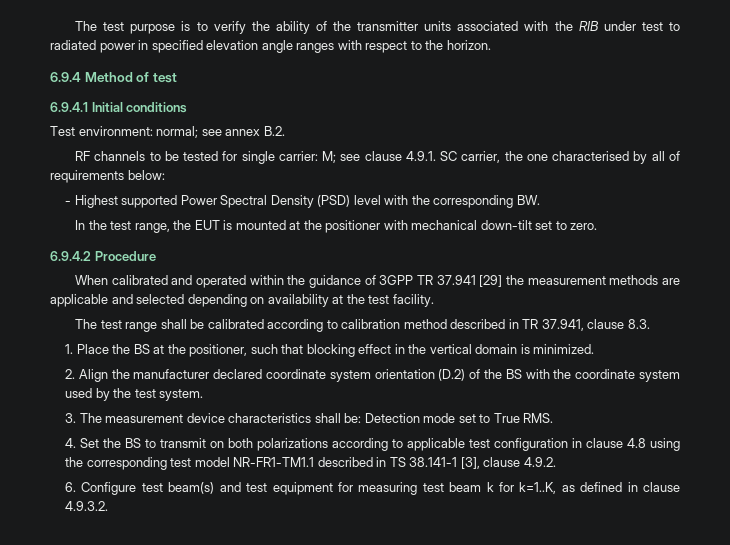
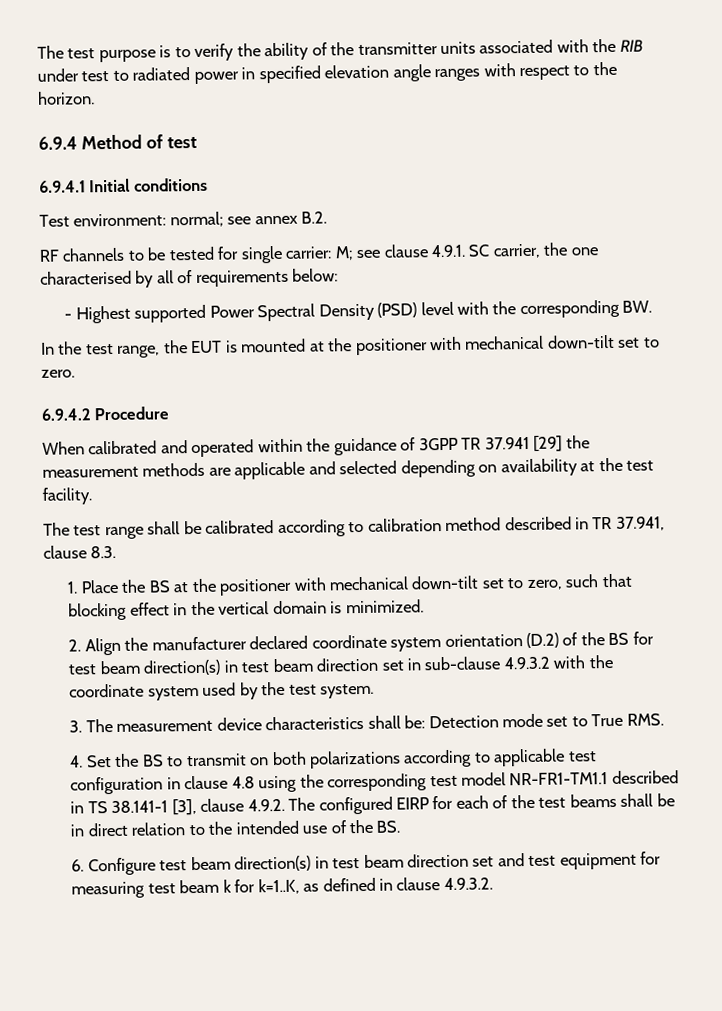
[189,344,248,357] positioner, -> [219,575,563,596] positioner with mechanical down-tilt set to zero,
(522, 374) none -> [632,631,654,645] [68,656,550,676] for test beam direction(s) in test beam direction set in sub-clause 4.9.3.2
[65,482,215,495] // 6. Configure test beam(s) -> [288,793,675,815] [70,819,401,837] [71,853,495,876] The configured EIRP for each of the test beams shall be in direct relation to the intended use of the BS. // 6. Configure test beam direction(s) in test beam direction set

